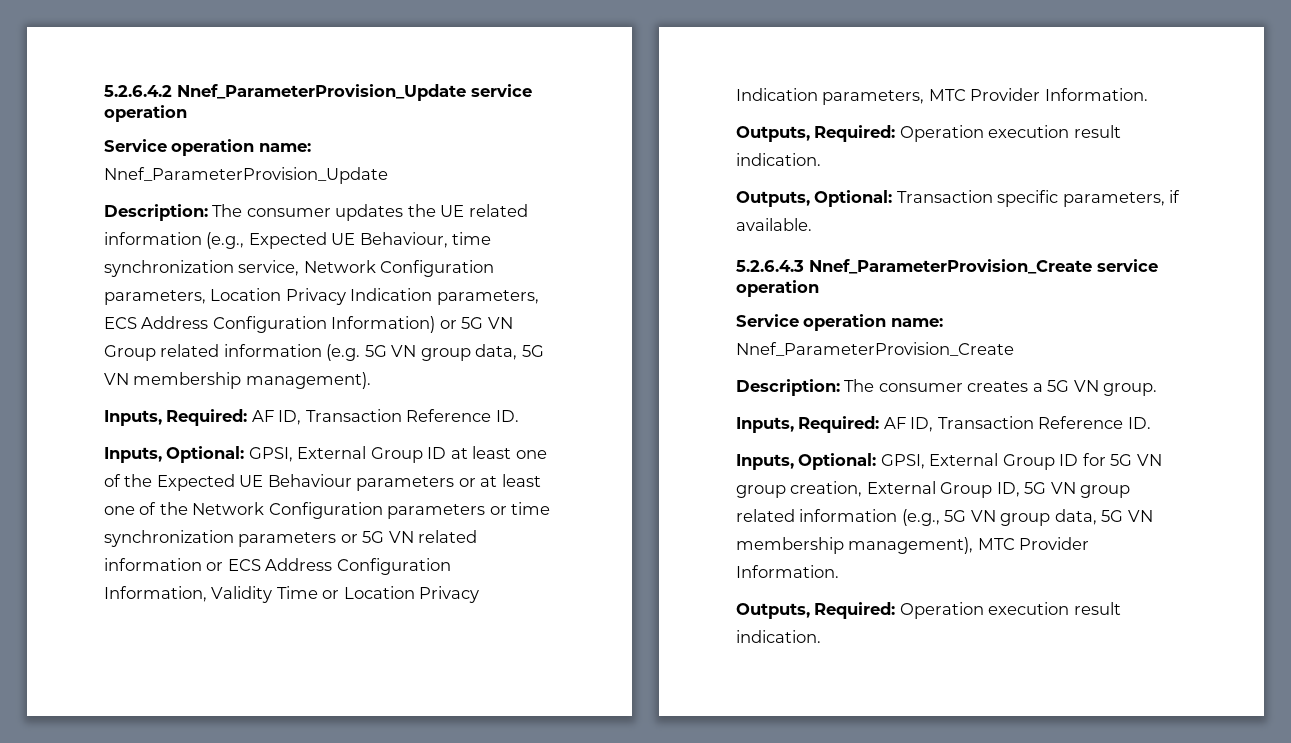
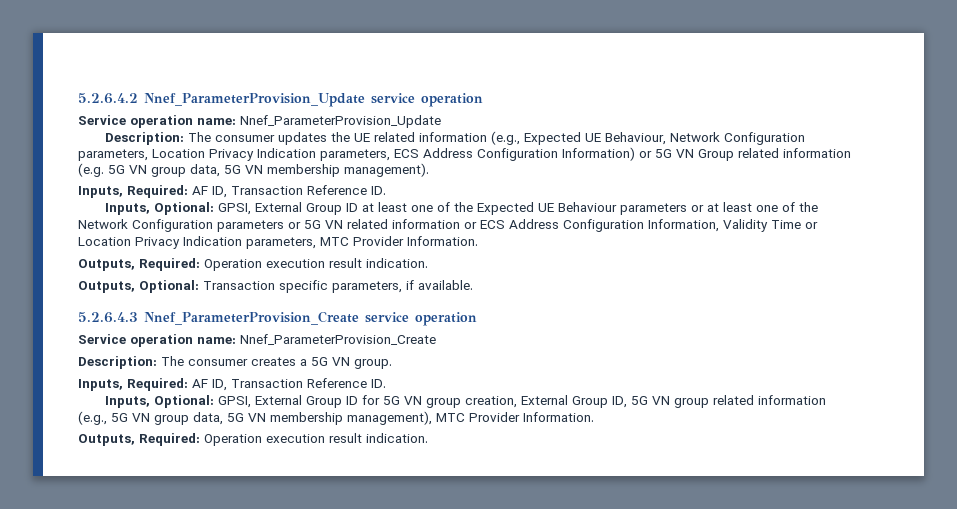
[452,232,492,245] [104,260,300,277] time synchronization service, -> (667, 138) none
[511,502,551,515] [104,530,358,547] time synchronization parameters or -> (301, 225) none

